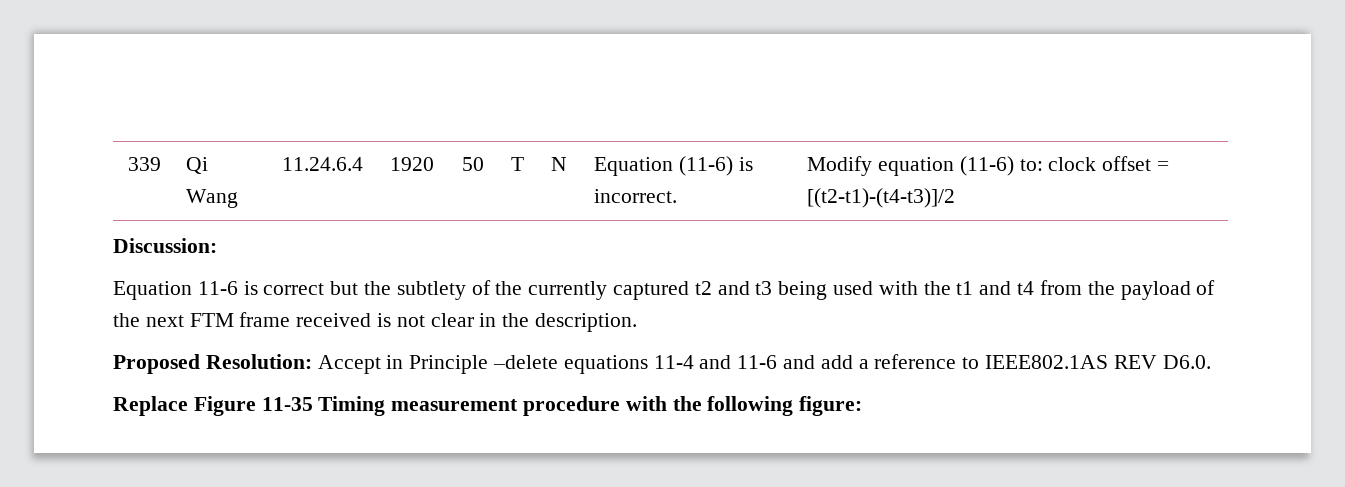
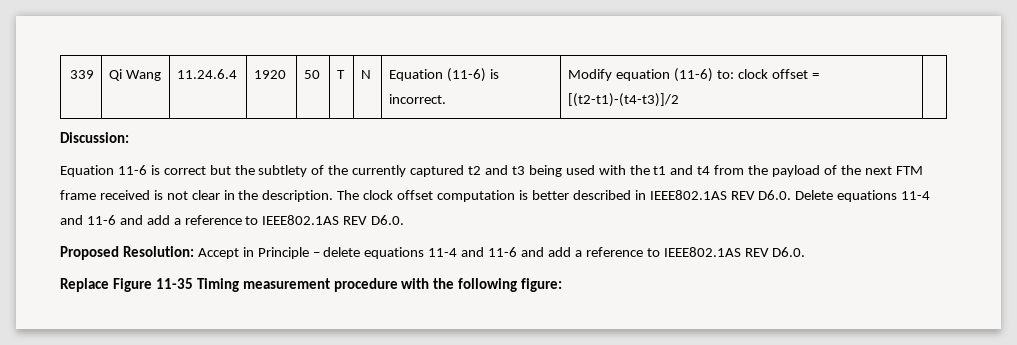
(638, 322) none -> [337,190,931,202] [60,215,405,225] The clock offset computation is better described in IEEE802.1AS REV D6.0. Delete equations 11-4 and 11-6 and add a reference to IEEE802.1AS REV D6.0.
[493,355,559,369] –delete -> [312,247,361,257] – delete

